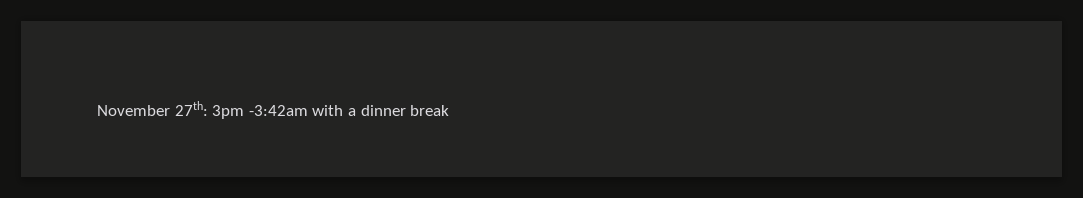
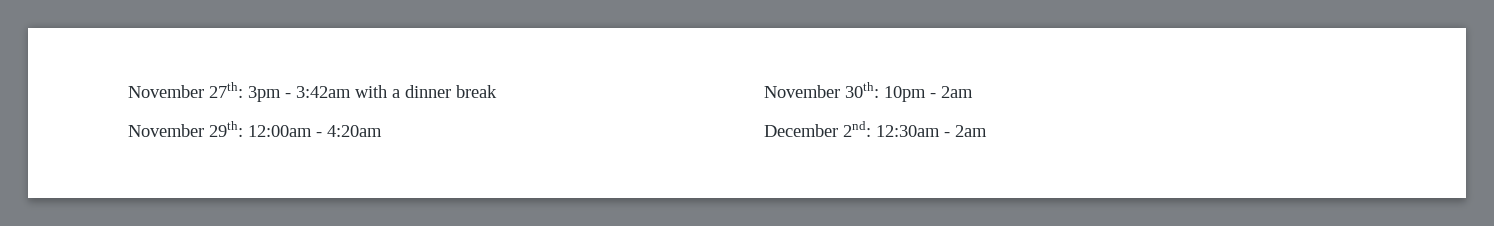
[248,105,308,116] -3:42am -> [285,86,351,98] - 3:42am
(450, 110) none -> [128,121,382,137] [764,82,973,102] [764,121,987,137] // November 29th: 12:00am - 4:20am // November 30th: 10pm - 2am // December 2nd: 12:30am - 2am

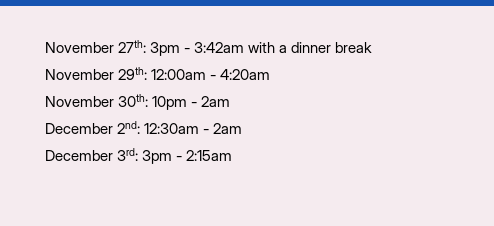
(987, 131) none -> [45,148,233,164] // December 3rd: 3pm - 2:15am

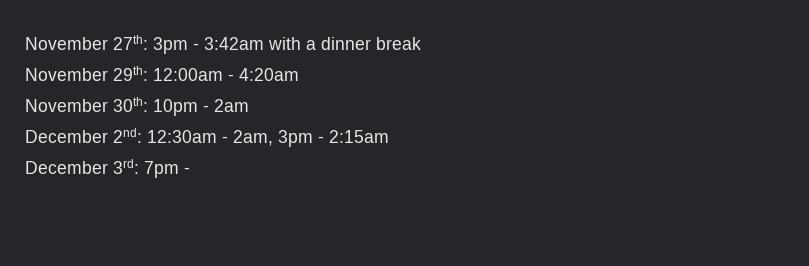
[213,123,243,134] 2am -> [233,130,389,147] 2am, 3pm - 2:15am
[142,150,233,164] 3pm - 2:15am -> [144,161,190,178] 7pm -

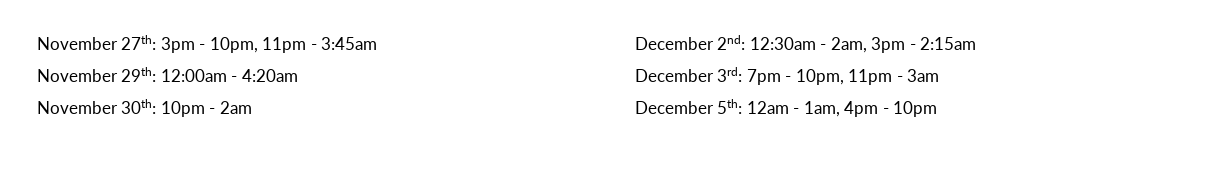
[204,37,421,50] 3:42am with a dinner break -> [209,37,378,53] 10pm, 11pm - 3:45am
(190, 170) none -> [795,69,940,85] [635,99,938,117] 10pm, 11pm - 3am // December 5th: 12am - 1am, 4pm - 10pm

